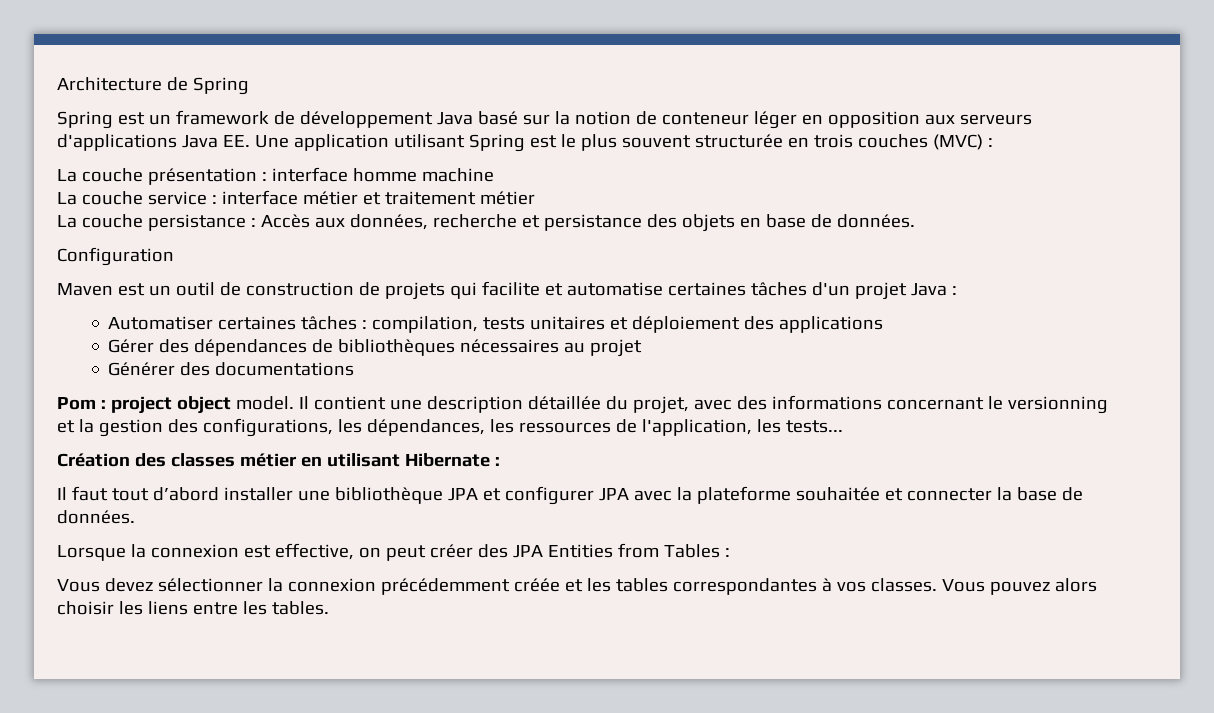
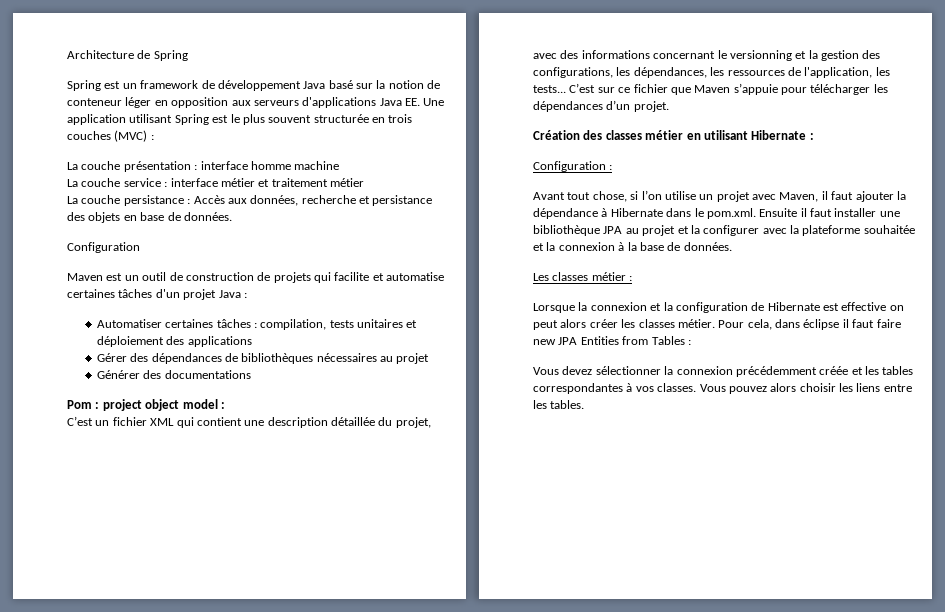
[235,396,309,410] model. Il -> [182,399,225,409] [67,416,194,428] model : // C’est un fichier XML qui
(843, 426) none -> [569,83,888,95] [533,100,669,112] C’est sur ce fichier que Maven s’appuie pour télécharger les dépendances d’un projet.
[57,486,629,505] Il faut tout d’abord installer une bibliothèque JPA et configurer JPA -> [533,161,613,172] [533,190,906,202] [533,208,900,219] [533,225,760,236] Configuration : // Avant tout chose, si l’on utilise un projet avec Maven, il faut ajouter la dépendance à Hibernate dans le pom.xml. Ensuite il faut installer une bibliothèque JPA au projet et la configurer
[906,488,992,501] connecter -> [546,242,625,251] la connexion à
(135, 517) none -> [533,272,633,281] // Les classes métier :
[243,543,508,561] est effective, on peut créer des -> [650,302,904,313] [533,319,901,330] [533,339,556,345] et la configuration de Hibernate est effective on peut alors créer les classes métier. Pour cela, dans éclipse il faut faire new

